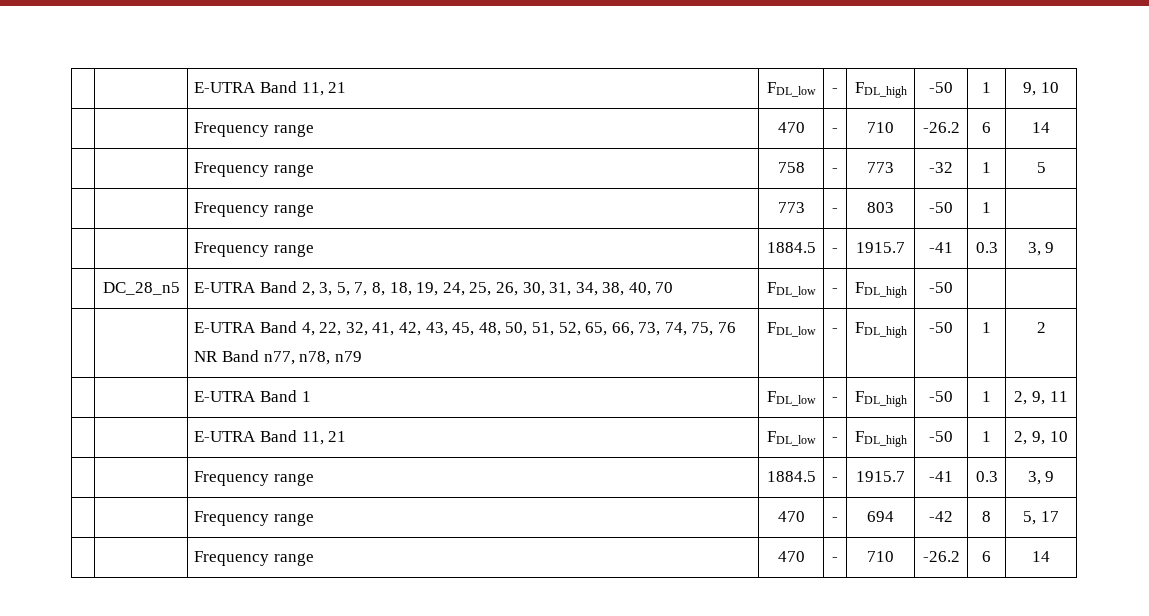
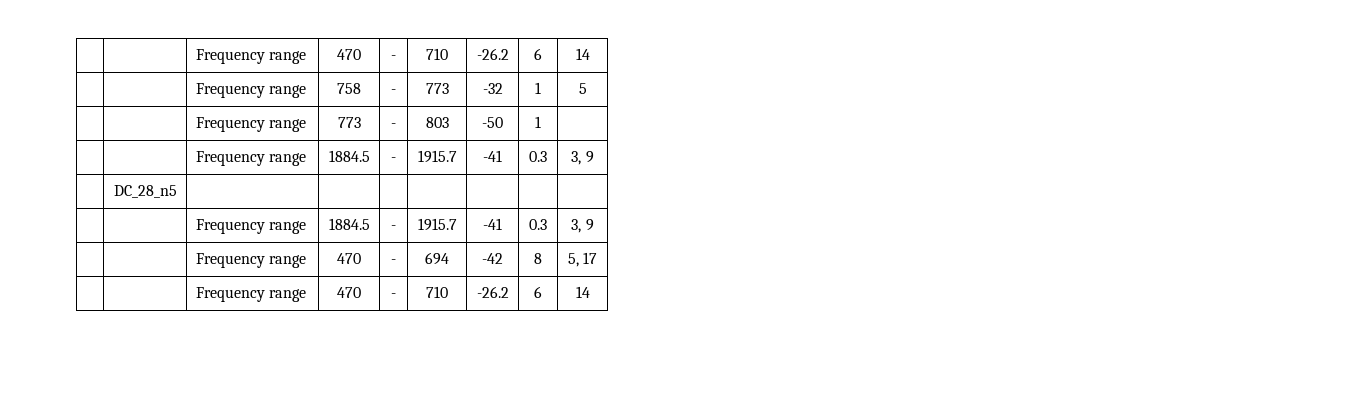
[194,81,347,96] [766,82,816,97] [832,88,838,93] [854,82,907,98] [929,82,953,93] [982,82,991,93] [1023,82,1059,96] | | E-UTRA Band 11, 21 | FDL_low | - | FDL_high | -50 | 1 | 9, 10 // | -> (195, 56) |
[194,281,674,296] [766,282,816,297] [832,288,838,293] [854,282,907,298] [929,282,953,293] [194,321,737,336] [194,350,362,365] [766,322,816,337] [832,328,838,333] [854,322,907,338] [929,322,953,333] [982,322,991,333] [1036,322,1046,333] [194,390,311,402] [766,391,816,406] [832,397,838,402] [854,391,907,407] [929,391,953,402] [982,391,991,402] [1014,391,1068,405] [194,430,347,445] [766,431,816,446] [832,437,838,442] [854,431,907,447] [929,431,953,442] [982,431,991,442] [1014,431,1068,445] E-UTRA Band 2, 3, 5, 7, 8, 18, 19, 24, 25, 26, 30, 31, 34, 38, 40, 70 | FDL_low | - | FDL_high | -50 | | // | | E-UTRA Band 4, 22, 32, 41, 42, 43, 45, 48, 50, 51, 52, 65, 66, 73, 74, 75, 76 // NR Band n77, n78, n79 | FDL_low | - | FDL_high | -50 | 1 | 2 // | | E-UTRA Band 1 | FDL_low | - | FDL_high | -50 | 1 | 2, 9, 11 // | | E-UTRA Band 11, 21 | FDL_low | - | FDL_high | -50 | 1 | 2, 9, 10 -> (177, 191) | | | | | |

